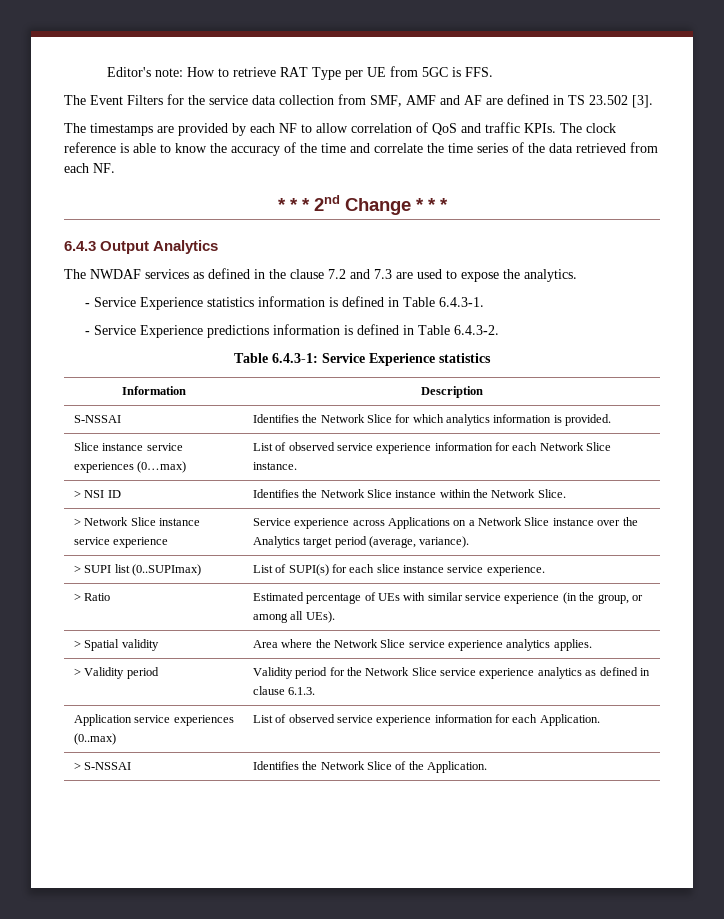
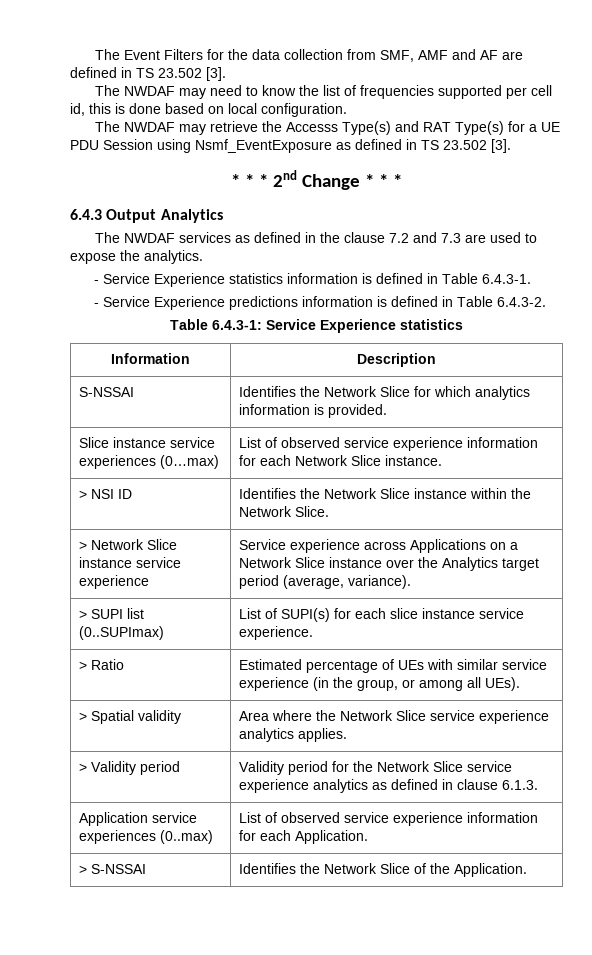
[106,66,493,80] Editor's note: How to retrieve RAT Type per UE from 5GC is FFS. // -> (94, 54) none
[209,95,248,105] service -> (248, 54) none
[90,122,616,136] [64,142,658,156] [64,163,115,173] timestamps are provided by each NF to allow correlation of QoS and traffic KPIs. The clock reference is able to know the accuracy of the time and correlate the time series of the data retrieved from each NF. -> [123,85,552,99] [70,103,347,117] [94,121,560,135] [70,139,511,153] NWDAF may need to know the list of frequencies supported per cell id, this is done based on local configuration. // The NWDAF may retrieve the Accesss Type(s) and RAT Type(s) for a UE PDU Session using Nsmf_EventExposure as defined in TS 23.502 [3].

